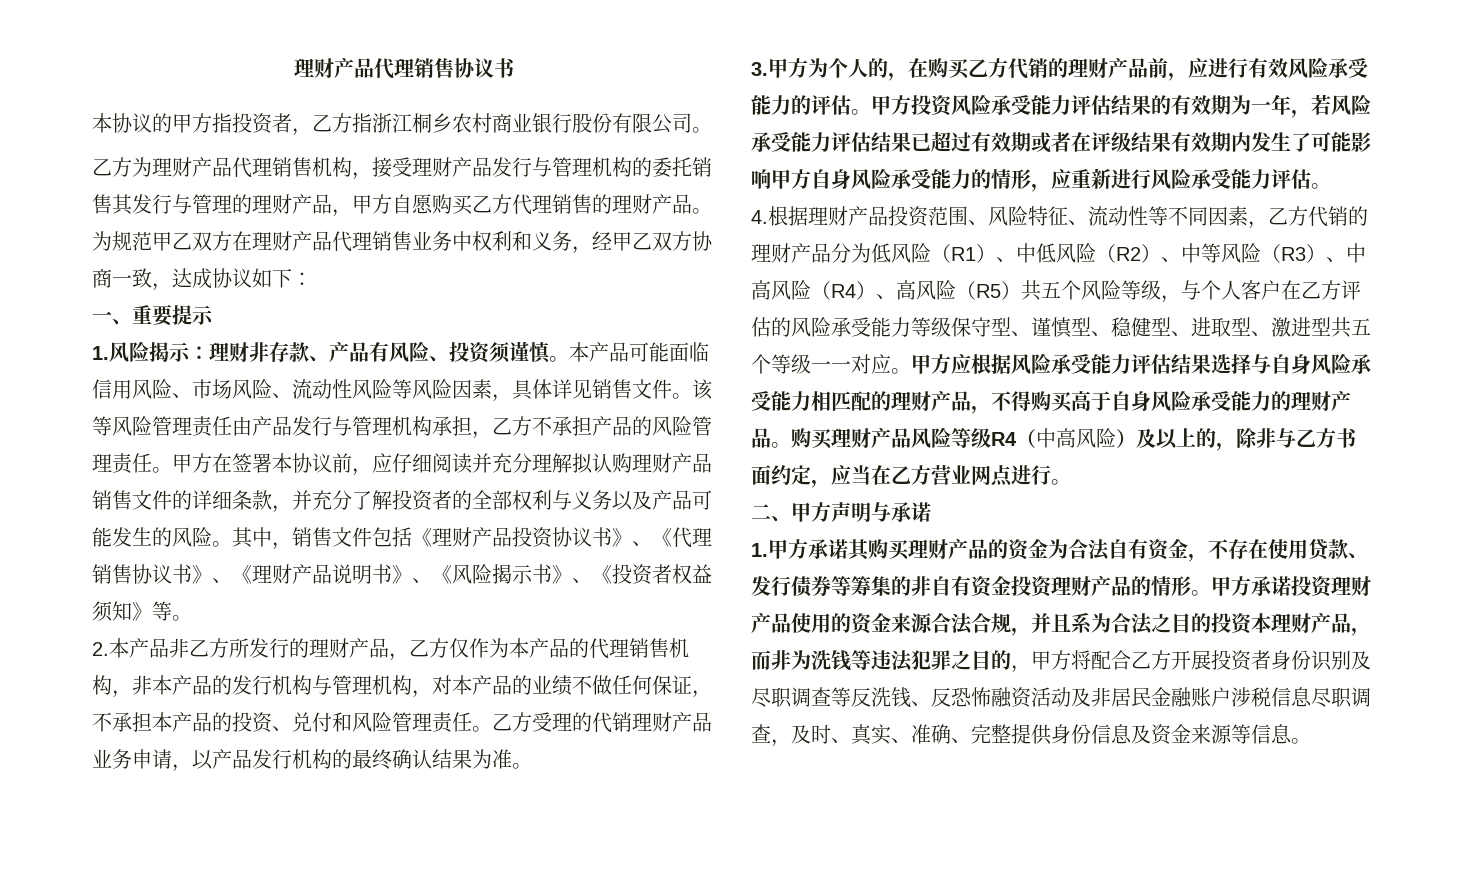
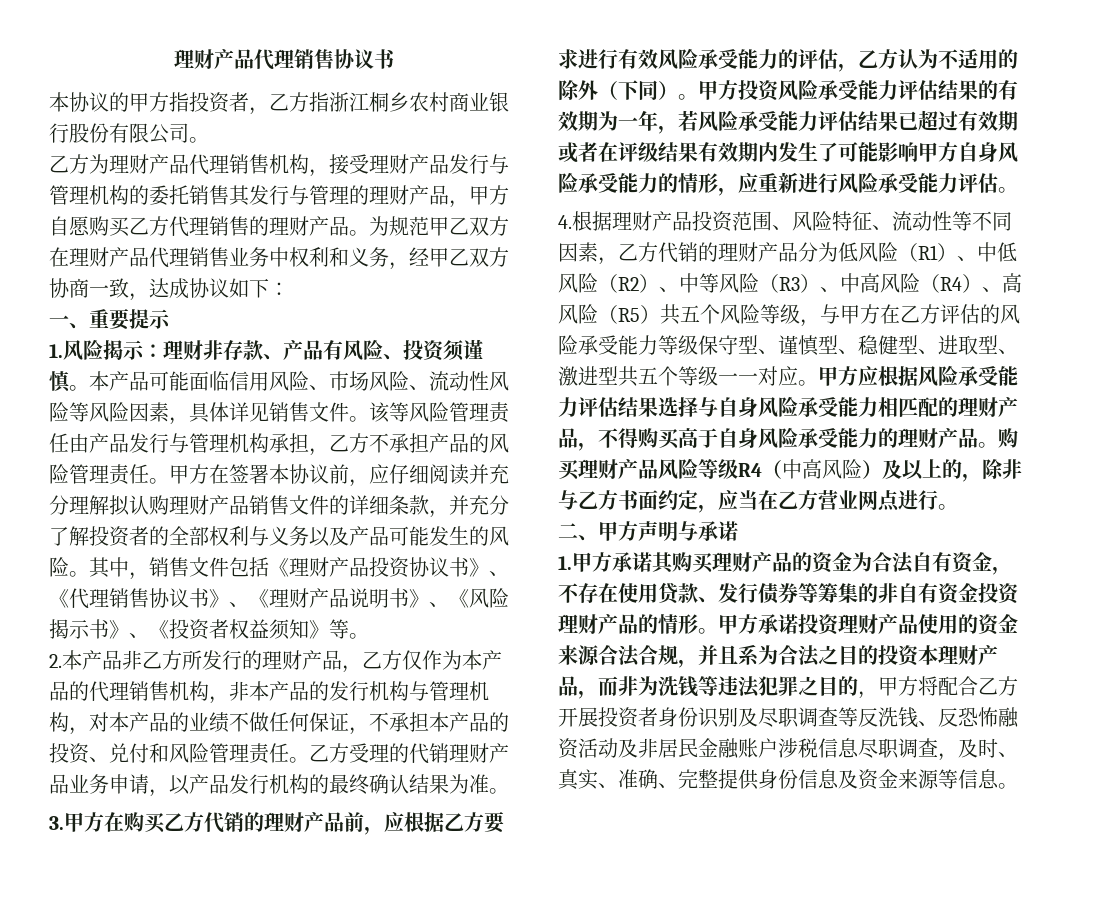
[808,58,908,81] 为个人的， -> (104, 822) none
(1208, 68) none -> [404,812,505,833] [558,49,578,69] 根据乙方要求
(851, 105) none -> [838,49,1018,72] [558,80,678,101] ，乙方认为不适用的除外（下同）
[1201,280,1281,300] 个人客户 -> [840,304,880,324] 甲方

